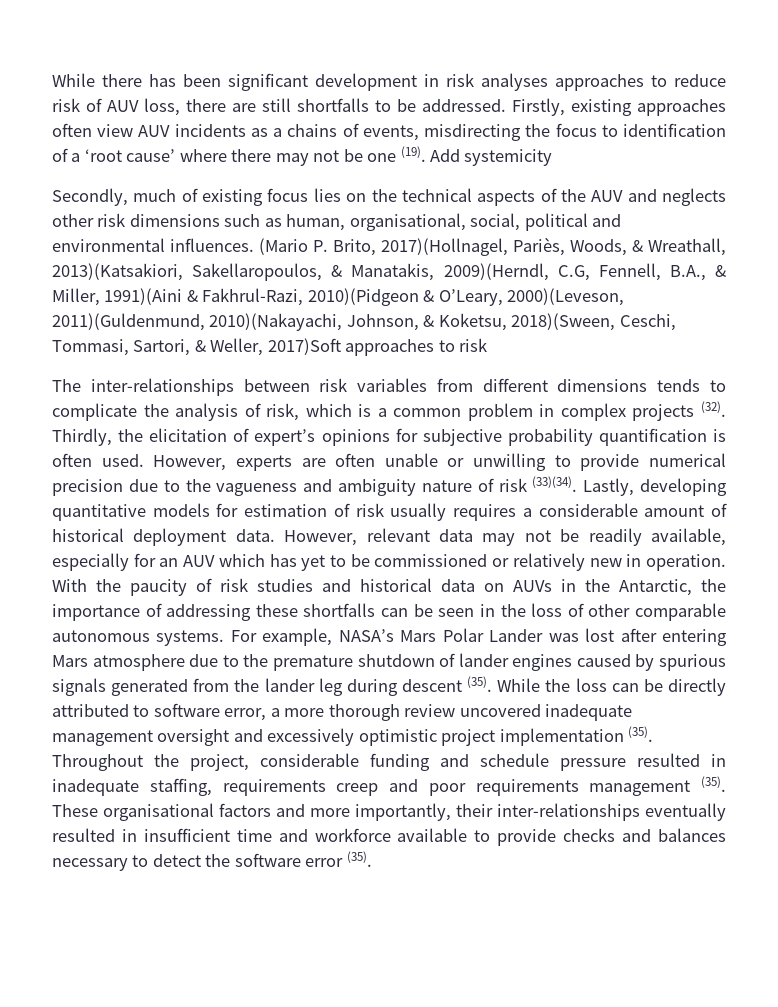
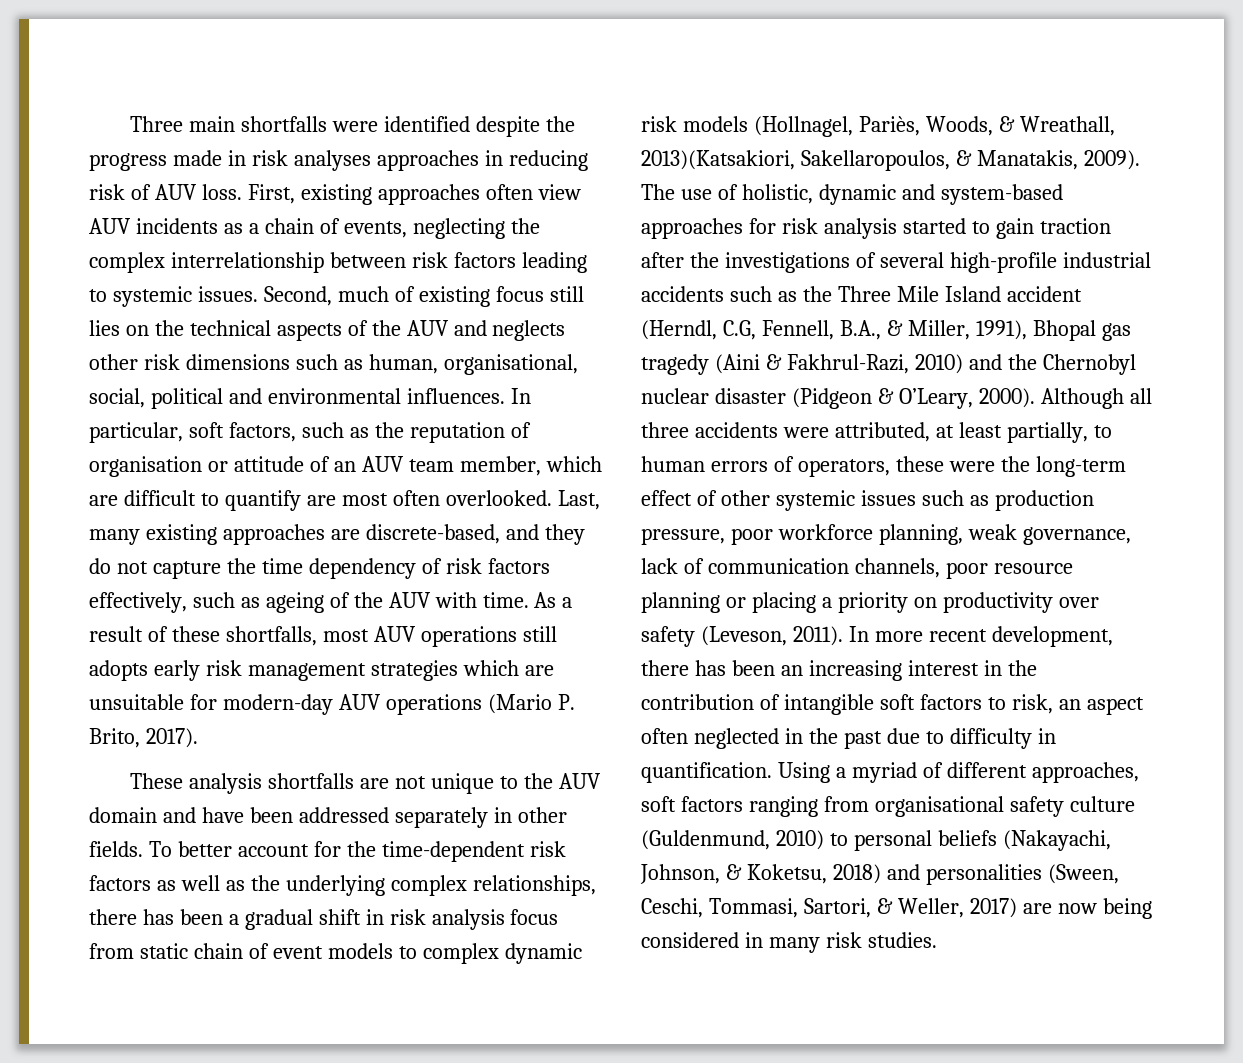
[52,73,417,91] While there has been significant development -> [130,116,575,137] [89,150,222,171] Three main shortfalls were identified despite the progress made
[651,74,726,87] to reduce -> [484,150,588,171] in reducing
[144,98,565,116] loss, there are still shortfalls to be addressed. Firstly, -> [201,184,295,204] loss. First,
[287,124,338,137] chains -> [264,218,314,234] chain
[424,123,726,141] [52,146,553,166] [52,188,128,206] misdirecting the focus to identification of a ‘root cause’ where there may not be one (19). Add systemicity // Secondly, -> [412,218,540,239] [89,252,587,273] [89,286,332,307] neglecting the complex interrelationship between risk factors leading to systemic issues. Second,
(309, 195) none -> [549,286,584,302] still
[259,238,508,256] (Mario P. Brito, 2017)(Hollnagel, -> [510,388,531,404] [89,422,531,443] [89,456,602,477] [89,490,600,511] [89,524,585,545] [89,558,550,579] [89,592,573,613] [89,626,557,647] [89,660,554,681] [89,694,575,715] [89,728,198,748] [130,773,601,794] [89,807,567,828] [89,841,566,862] [89,875,596,896] [89,909,559,930] [89,943,582,964] [641,116,853,137] In particular, soft factors, such as the reputation of organisation or attitude of an AUV team member, which are difficult to quantify are most often overlooked. Last, many existing approaches are discrete-based, and they do not capture the time dependency of risk factors effectively, such as ageing of the AUV with time. As a result of these shortfalls, most AUV operations still adopts early risk management strategies which are unsuitable for modern-day AUV operations (Mario P. Brito, 2017). // These analysis shortfalls are not unique to the AUV domain and have been addressed separately in other fields. To better account for the time-dependent risk factors as well as the underlying complex relationships, there has been a gradual shift in risk analysis focus from static chain of event models to complex dynamic risk models (Hollnagel,
[443,263,549,281] 2009)(Herndl, -> [1083,150,1140,170] [641,184,1063,205] [641,218,1111,239] [641,252,1151,273] [641,286,1082,302] [641,320,717,340] 2009). The use of holistic, dynamic and system-based approaches for risk analysis started to gain traction after the investigations of several high-profile industrial accidents such as the Three Mile Island accident (Herndl,
[104,288,625,306] [52,313,616,331] 1991)(Aini & Fakhrul-Razi, 2010)(Pidgeon & O’Leary, 2000)(Leveson, 2011)(Guldenmund, 2010)(Nakayachi, Johnson, & Koketsu, 2018)(Sween, -> [975,320,1131,341] [641,354,1136,375] [641,388,1152,409] [641,422,1112,443] [641,456,1126,477] [641,490,1094,511] [641,524,1131,545] [641,558,1073,579] [641,592,1099,613] [641,626,1113,647] [641,660,1037,681] [641,694,1144,715] [641,728,1056,749] [641,762,1139,783] [641,796,1135,817] [641,830,1111,851] [640,864,1119,885] 1991), Bhopal gas tragedy (Aini & Fakhrul-Razi, 2010) and the Chernobyl nuclear disaster (Pidgeon & O’Leary, 2000). Although all three accidents were attributed, at least partially, to human errors of operators, these were the long-term effect of other systemic issues such as production pressure, poor workforce planning, weak governance, lack of communication channels, poor resource planning or placing a priority on productivity over safety (Leveson, 2011). In more recent development, there has been an increasing interest in the contribution of intangible soft factors to risk, an aspect often neglected in the past due to difficulty in quantification. Using a myriad of different approaches, soft factors ranging from organisational safety culture (Guldenmund, 2010) to personal beliefs (Nakayachi, Johnson, & Koketsu, 2018) and personalities (Sween,
[267,338,488,356] [52,378,726,396] [52,401,727,421] [52,428,727,446] [52,453,726,471] [52,476,727,496] [52,503,728,521] [52,528,726,546] [52,553,726,571] [52,578,726,596] [52,603,727,621] [52,628,727,646] [52,653,727,671] [52,676,726,696] [52,703,633,721] [52,726,654,746] [52,753,726,771] [52,776,726,796] [52,803,726,821] [52,828,726,846] [52,851,372,871] 2017)Soft approaches to risk // The inter-relationships between risk variables from different dimensions tends to complicate the analysis of risk, which is a common problem in complex projects (32). Thirdly, the elicitation of expert’s opinions for subjective probability quantification is often used. However, experts are often unable or unwilling to provide numerical precision due to the vagueness and ambiguity nature of risk (33)(34). Lastly, developing quantitative models for estimation of risk usually requires a considerable amount of historical deployment data. However, relevant data may not be readily available, especially for an AUV which has yet to be commissioned or relatively new in operation. With the paucity of risk studies and historical data on AUVs in the Antarctic, the importance of addressing these shortfalls can be seen in the loss of other comparable autonomous systems. For example, NASA’s Mars Polar Lander was lost after entering Mars atmosphere due to the premature shutdown of lander engines caused by spurious signals generated from the lander leg during descent (35). While the loss can be directly attributed to software error, a more thorough review uncovered inadequate management oversight and excessively optimistic project implementation (35). Throughout the project, considerable funding and schedule pressure resulted in inadequate staffing, requirements creep and poor requirements management (35). These organisational factors and more importantly, their inter-relationships eventually resulted in insufficient time and workforce available to provide checks and balances necessary to detect the software error (35). -> [969,898,1152,919] [641,932,937,953] 2017) are now being considered in many risk studies.

